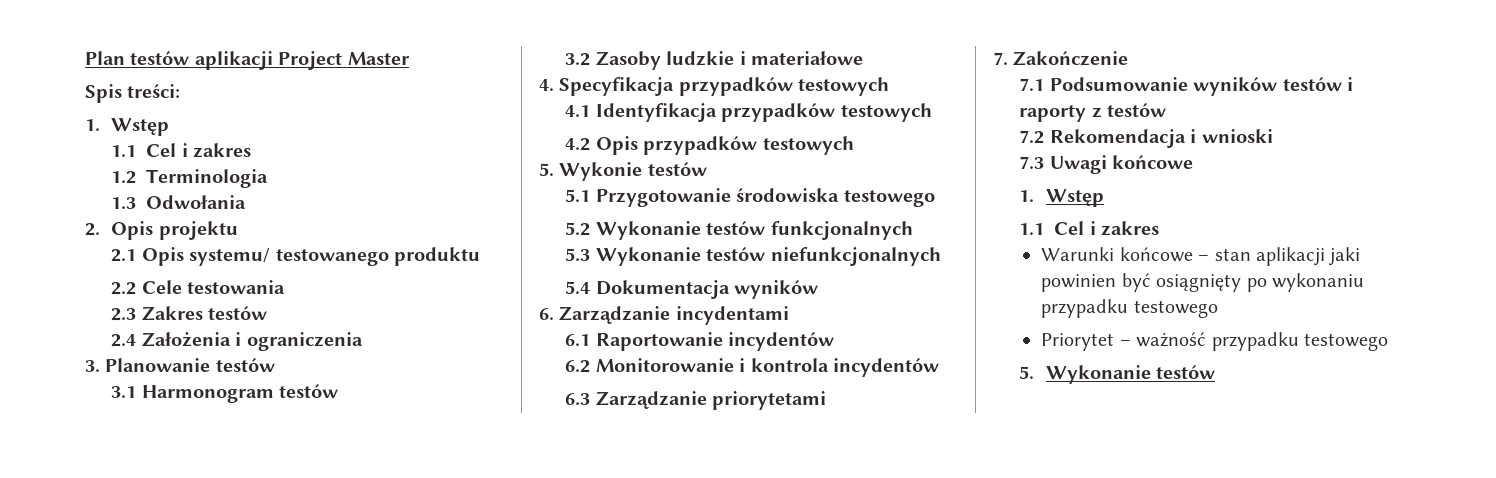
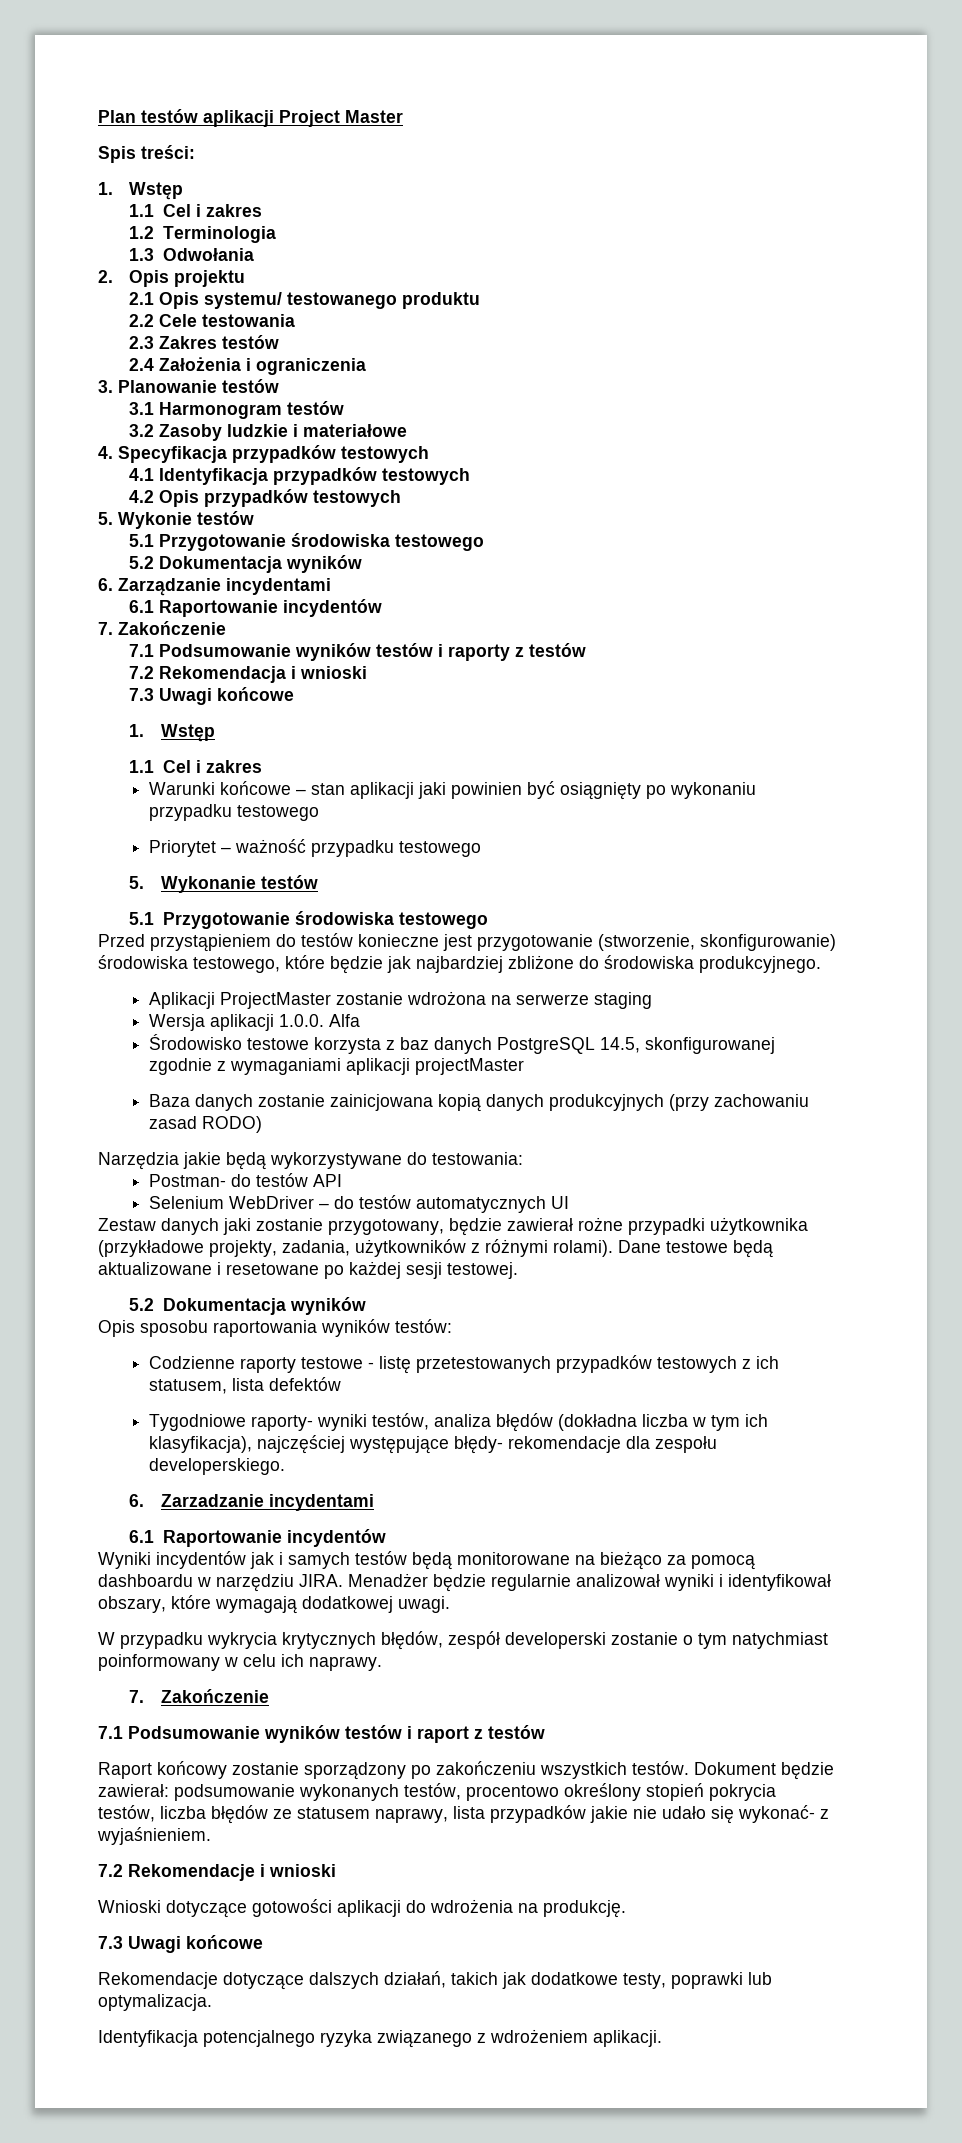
[595,221,913,240] [565,247,941,266] [565,281,591,294] Wykonanie testów funkcjonalnych // 5.3 Wykonanie testów niefunkcjonalnych // 5.4 -> (155, 562) none
[565,358,940,377] [565,391,827,410] // 6.2 Monitorowanie i kontrola incydentów // 6.3 Zarządzanie priorytetami -> (383, 608) none
(1216, 372) none -> [129,911,489,929] [98,933,836,952] [98,955,821,974] [148,991,652,1009] [148,1014,360,1031] [148,1034,775,1054] [148,1058,524,1075] [148,1094,809,1112] [148,1116,262,1133] [98,1152,523,1170] [148,1173,342,1187] [148,1195,569,1213] [98,1217,808,1236] [98,1239,773,1258] [98,1261,518,1279] [129,1297,367,1315] [98,1319,452,1337] [148,1355,779,1374] [148,1377,341,1394] [148,1413,768,1432] [148,1435,717,1454] [148,1458,285,1475] [129,1494,374,1511] [129,1529,387,1547] [98,1551,755,1570] [98,1573,831,1592] [98,1595,450,1614] [98,1631,828,1650] [98,1654,382,1671] [129,1689,269,1703] [98,1725,545,1743] [98,1761,834,1780] [98,1783,776,1801] [98,1805,829,1824] [97,1827,211,1845] [98,1864,336,1881] [98,1899,626,1918] [98,1935,263,1953] [98,1971,772,1990] [98,1994,212,2011] [98,2029,662,2048] // 5.1 Przygotowanie środowiska testowego // Przed przystąpieniem do testów konieczne jest przygotowanie (stworzenie, skonfigurowanie) środowiska testowego, które będzie jak najbardziej zbliżone do środowiska produkcyjnego. // Aplikacji ProjectMaster zostanie wdrożona na serwerze staging // Wersja aplikacji 1.0.0. Alfa // Środowisko testowe korzysta z baz danych PostgreSQL 14.5, skonfigurowanej zgodnie z wymaganiami aplikacji projectMaster // Baza danych zostanie zainicjowana kopią danych produkcyjnych (przy zachowaniu zasad RODO) // Narzędzia jakie będą wykorzystywane do testowania: // Postman- do testów API // Selenium WebDriver – do testów automatycznych UI // Zestaw danych jaki zostanie przygotowany, będzie zawierał rożne przypadki użytkownika (przykładowe projekty, zadania, użytkowników z różnymi rolami). Dane testowe będą aktualizowane i resetowane po każdej sesji testowej. // 5.2 Dokumentacja wyników // Opis sposobu raportowania wyników testów: // Codzienne raporty testowe - listę przetestowanych przypadków testowych z ich statusem, lista defektów // Tygodniowe raporty- wyniki testów, analiza błędów (dokładna liczba w tym ich klasyfikacja), najczęściej występujące błędy- rekomendacje dla zespołu developerskiego. // 6. Zarzadzanie incydentami // 6.1 Raportowanie incydentów // Wyniki incydentów jak i samych testów będą monitorowane na bieżąco za pomocą dashboardu w narzędziu JIRA. Menadżer będzie regularnie analizował wyniki i identyfikował obszary, które wymagają dodatkowej uwagi. // W przypadku wykrycia krytycznych błędów, zespół developerski zostanie o tym natychmiast poinformowany w celu ich naprawy. // 7. Zakończenie // 7.1 Podsumowanie wyników testów i raport z testów // Raport końcowy zostanie sporządzony po zakończeniu wszystkich testów. Dokument będzie zawierał: podsumowanie wykonanych testów, procentowo określony stopień pokrycia testów, liczba błędów ze statusem naprawy, lista przypadków jakie nie udało się wykonać- z wyjaśnieniem. // 7.2 Rekomendacje i wnioski // Wnioski dotyczące gotowości aplikacji do wdrożenia na produkcję. // 7.3 Uwagi końcowe // Rekomendacje dotyczące dalszych działań, takich jak dodatkowe testy, poprawki lub optymalizacja. // Identyfikacja potencjalnego ryzyka związanego z wdrożeniem aplikacji.

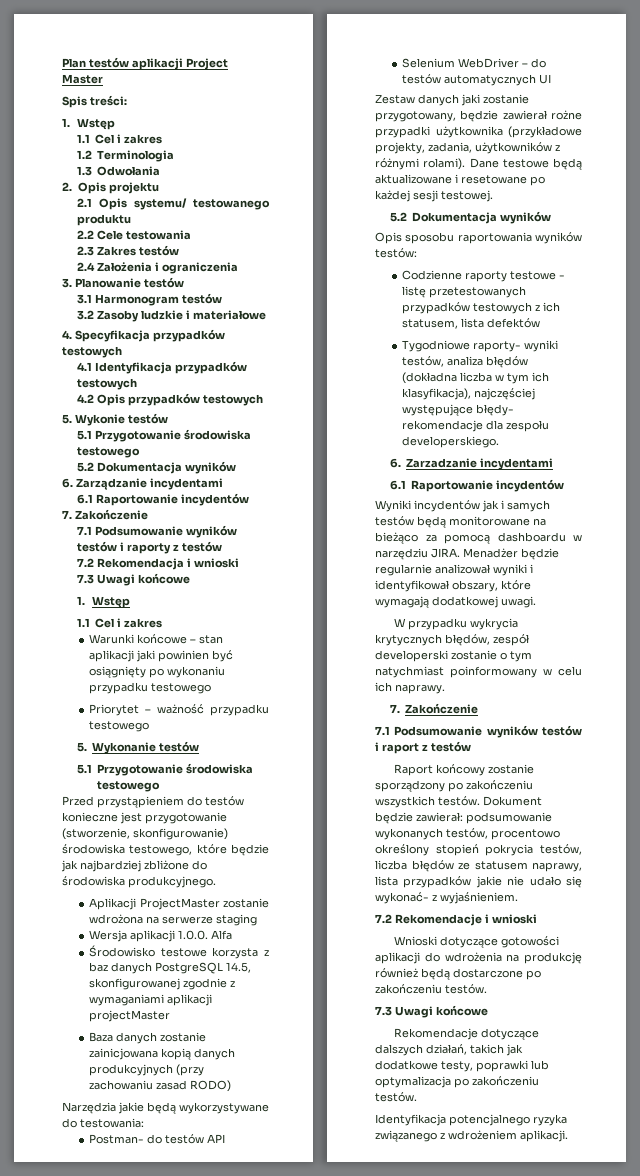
[543,1900,626,1918] produkcję. -> [524,952,582,964] [375,968,541,980] [375,984,487,994] produkcję również będą dostarczone po zakończeniu testów.
[98,1994,212,2011] optymalizacja. -> [375,1076,539,1088] [375,1092,417,1102] optymalizacja po zakończeniu testów.

